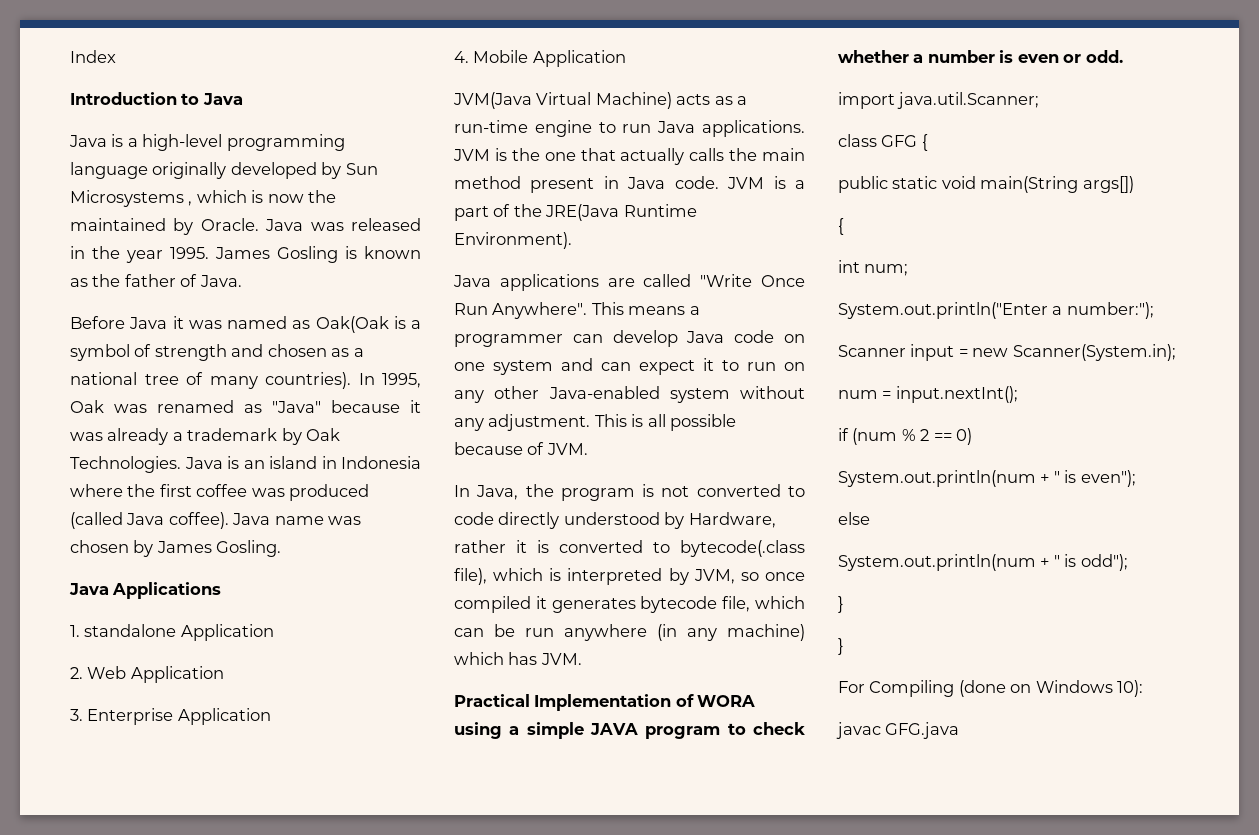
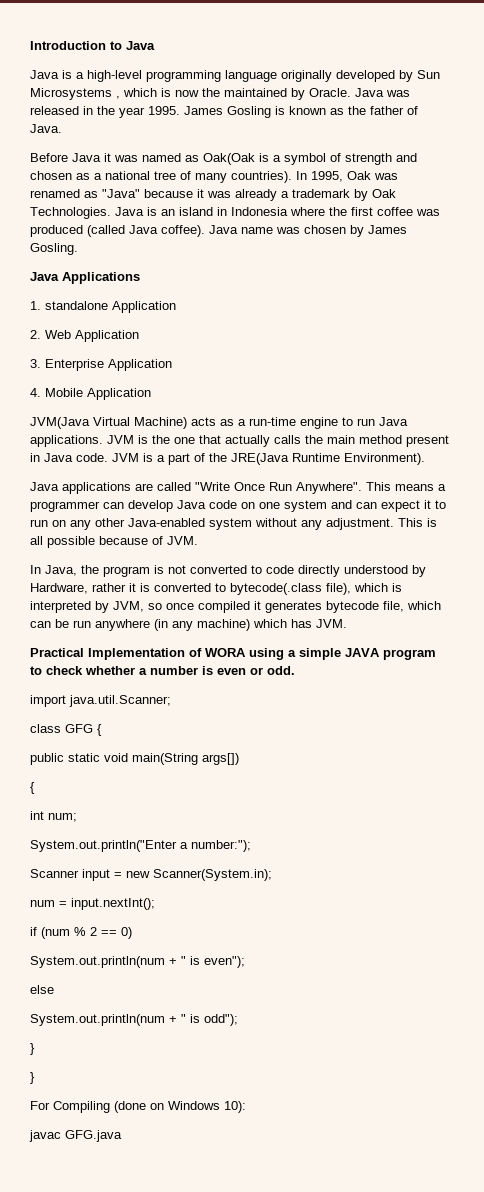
[70,50,116,63] Index // -> (30, 45) none

